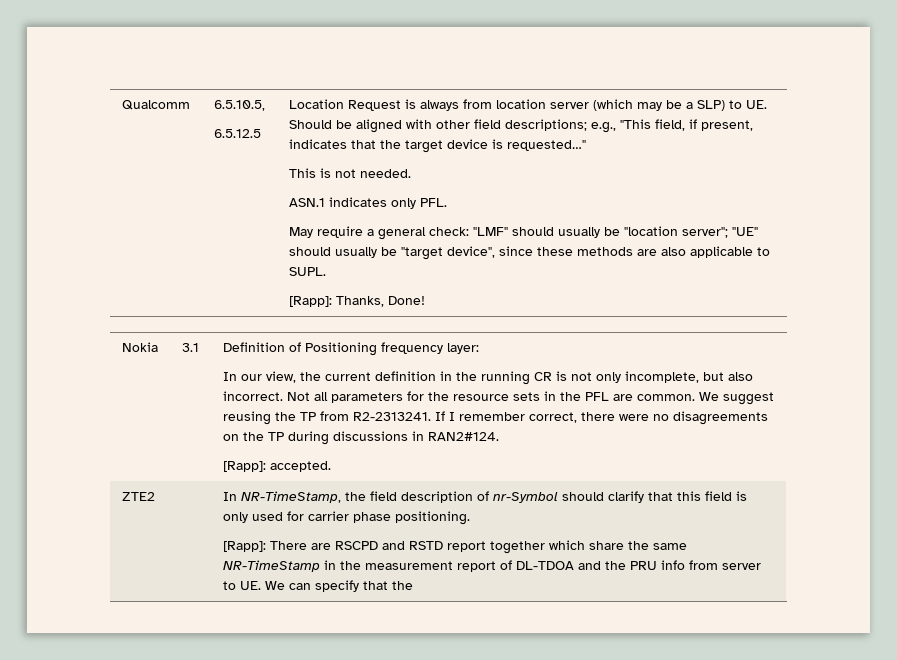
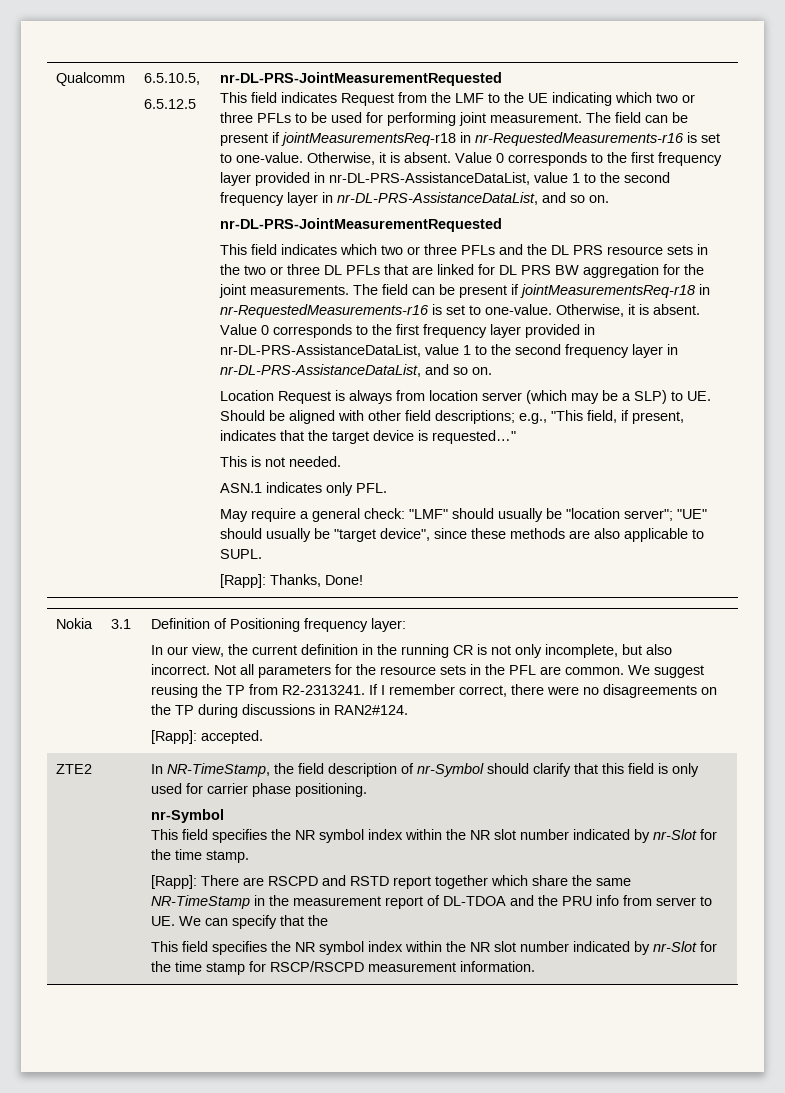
(261, 133) none -> [220,72,503,86] [220,92,696,106] [220,112,689,126] [220,132,721,146] [220,152,723,166] [220,172,671,186] [220,192,610,206] [220,218,503,232] [220,244,709,255] [220,264,705,278] [219,284,711,298] [220,304,701,318] [220,324,596,338] [220,344,679,358] [220,364,493,377] nr-DL-PRS-JointMeasurementRequested // This field indicates Request from the LMF to the UE indicating which two or three PFLs to be used for performing joint measurement. The field can be present if jointMeasurementsReq-r18 in nr-RequestedMeasurements-r16 is set to one-value. Otherwise, it is absent. Value 0 corresponds to the first frequency layer provided in nr-DL-PRS-AssistanceDataList, value 1 to the second frequency layer in nr-DL-PRS-AssistanceDataList, and so on. // nr-DL-PRS-JointMeasurementRequested // This field indicates which two or three PFLs and the DL PRS resource sets in the two or three DL PFLs that are linked for DL PRS BW aggregation for the joint measurements. The field can be present if jointMeasurementsReq-r18 in nr-RequestedMeasurements-r16 is set to one-value. Otherwise, it is absent. Value 0 corresponds to the first frequency layer provided in nr-DL-PRS-AssistanceDataList, value 1 to the second frequency layer in nr-DL-PRS-AssistanceDataList, and so on. //
(470, 518) none -> [151,809,225,823] [151,829,718,843] [151,849,250,863] // nr-Symbol // This field specifies the NR symbol index within the NR slot number indicated by nr-Slot for the time stamp.
(413, 585) none -> [151,941,718,955] [151,961,536,975] // This field specifies the NR symbol index within the NR slot number indicated by nr-Slot for the time stamp for RSCP/RSCPD measurement information.

